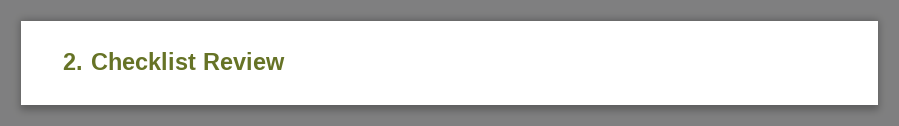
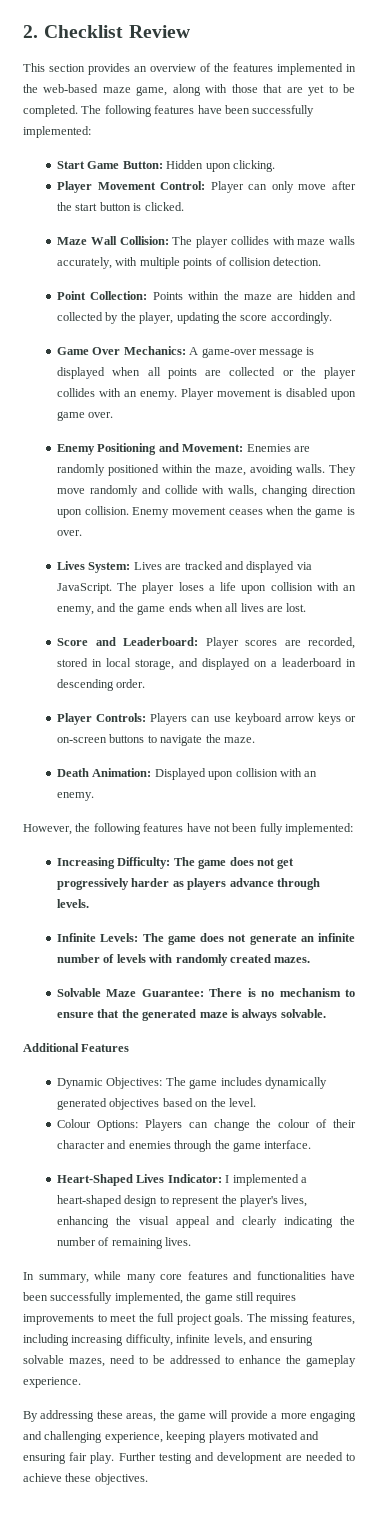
(285, 61) none -> [23,63,356,75] [23,84,355,96] [23,105,315,117] [23,126,91,138] [57,160,275,172] [57,181,356,193] [57,202,184,211] [57,236,355,248] [57,257,322,269] [57,291,356,300] [57,312,332,324] [57,346,315,358] [57,367,356,379] [57,388,356,400] [57,411,114,421] [57,443,310,455] [57,464,356,476] [57,485,356,497] [57,506,356,518] [57,530,83,536] [57,561,312,573] [57,582,356,594] [57,603,307,615] [57,637,355,649] [57,658,356,670] [57,679,146,691] [57,713,357,725] [57,734,255,746] [57,768,318,780] [57,792,95,801] [23,823,353,835] [57,857,295,869] [57,878,320,890] [57,899,90,908] [57,933,355,945] [57,954,311,966] [57,988,355,997] [57,1009,326,1021] [23,1043,130,1052] [57,1077,327,1089] [57,1098,256,1110] [57,1119,356,1131] [57,1140,312,1152] [57,1174,307,1186] [57,1195,308,1207] [57,1216,355,1228] [57,1237,192,1249] [23,1271,355,1283] [23,1292,297,1304] [23,1313,355,1325] [23,1334,314,1346] [23,1355,356,1367] [23,1377,81,1388] [23,1410,356,1422] [23,1431,320,1443] [23,1452,356,1464] [23,1473,148,1485] // This section provides an overview of the features implemented in the web-based maze game, along with those that are yet to be completed. The following features have been successfully implemented: // Start Game Button: Hidden upon clicking. // Player Movement Control: Player can only move after the start button is clicked. // Maze Wall Collision: The player collides with maze walls accurately, with multiple points of collision detection. // Point Collection: Points within the maze are hidden and collected by the player, updating the score accordingly. // Game Over Mechanics: A game-over message is displayed when all points are collected or the player collides with an enemy. Player movement is disabled upon game over. // Enemy Positioning and Movement: Enemies are randomly positioned within the maze, avoiding walls. They move randomly and collide with walls, changing direction upon collision. Enemy movement ceases when the game is over. // Lives System: Lives are tracked and displayed via JavaScript. The player loses a life upon collision with an enemy, and the game ends when all lives are lost. // Score and Leaderboard: Player scores are recorded, stored in local storage, and displayed on a leaderboard in descending order. // Player Controls: Players can use keyboard arrow keys or on-screen buttons to navigate the maze. // Death Animation: Displayed upon collision with an enemy. // However, the following features have not been fully implemented: // Increasing Difficulty: The game does not get progressively harder as players advance through levels. // Infinite Levels: The game does not generate an infinite number of levels with randomly created mazes. // Solvable Maze Guarantee: There is no mechanism to ensure that the generated maze is always solvable. // Additional Features // Dynamic Objectives: The game includes dynamically generated objectives based on the level. // Colour Options: Players can change the colour of their character and enemies through the game interface. // Heart-Shaped Lives Indicator: I implemented a heart-shaped design to represent the player's lives, enhancing the visual appeal and clearly indicating the number of remaining lives. // In summary, while many core features and functionalities have been successfully implemented, the game still requires improvements to meet the full project goals. The missing features, including increasing difficulty, infinite levels, and ensuring solvable mazes, need to be addressed to enhance the gameplay experience. // By addressing these areas, the game will provide a more engaging and challenging experience, keeping players motivated and ensuring fair play. Further testing and development are needed to achieve these objectives.

